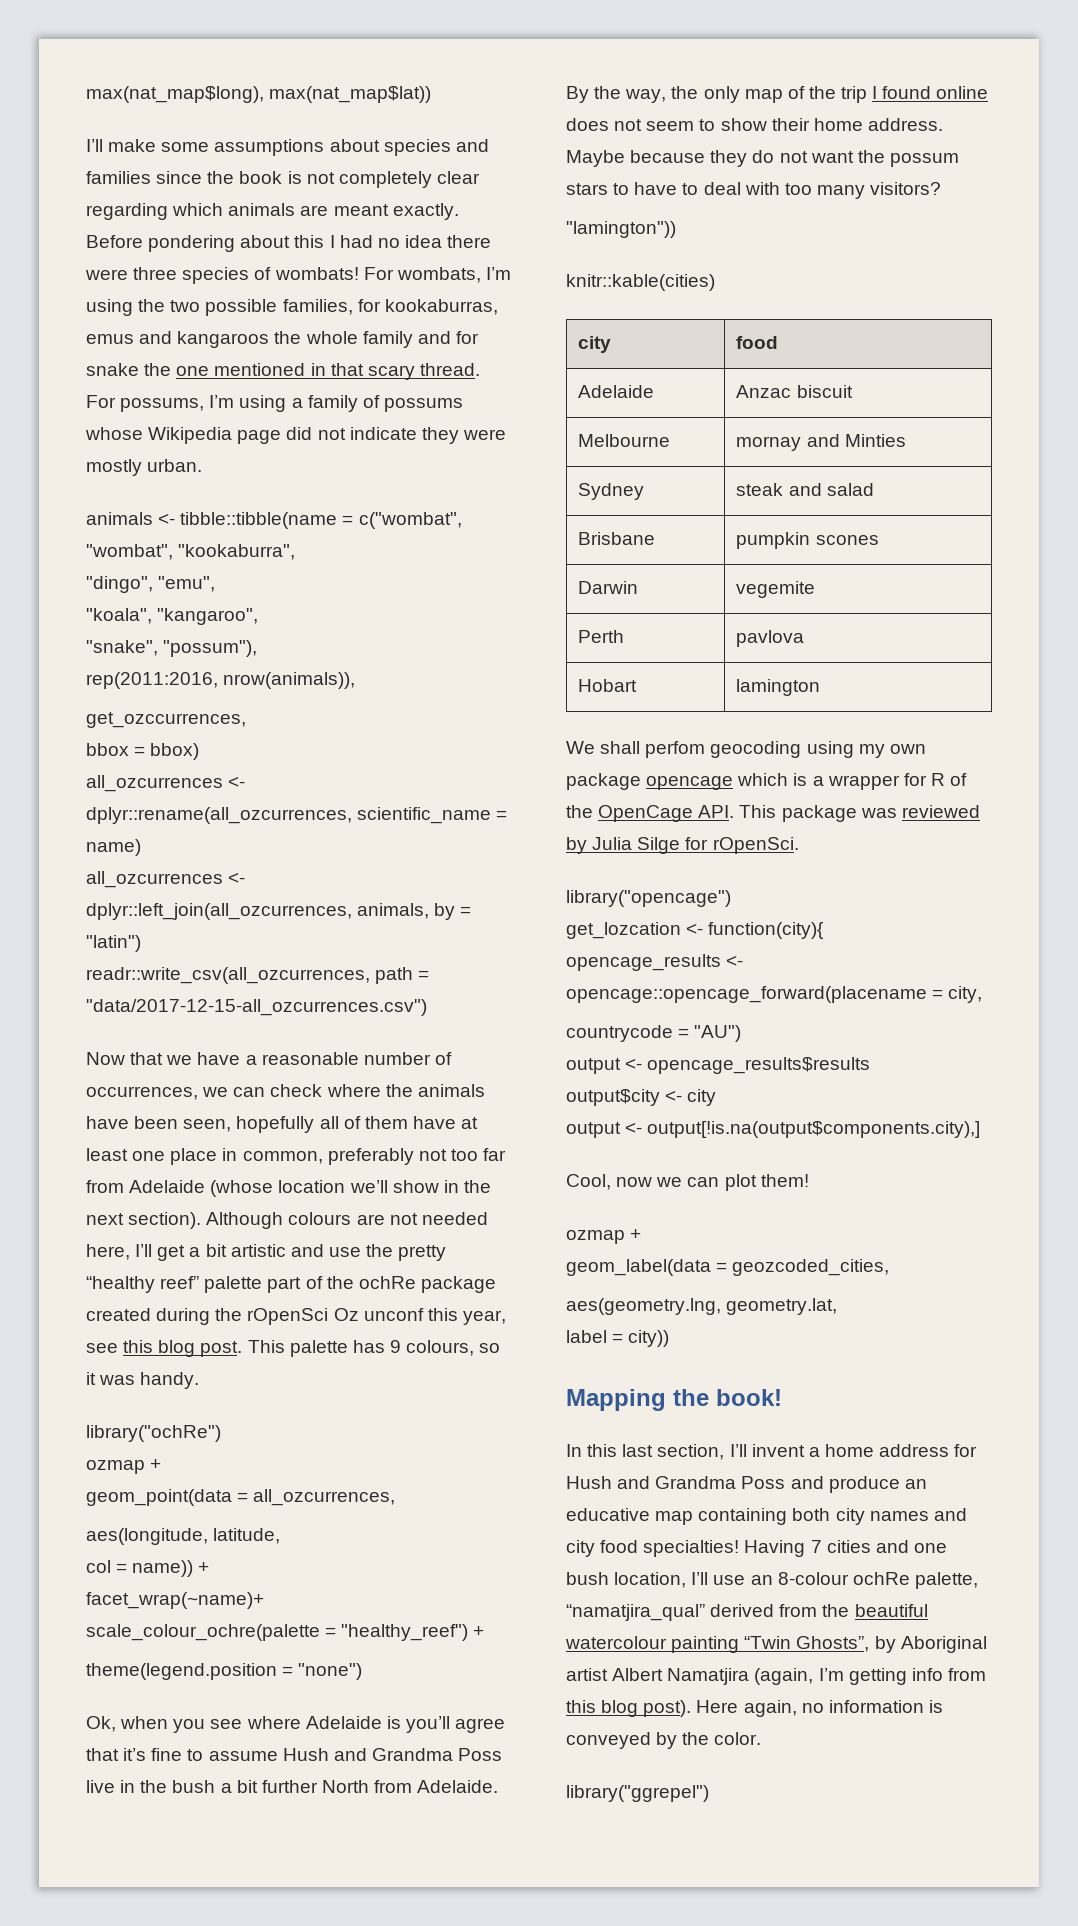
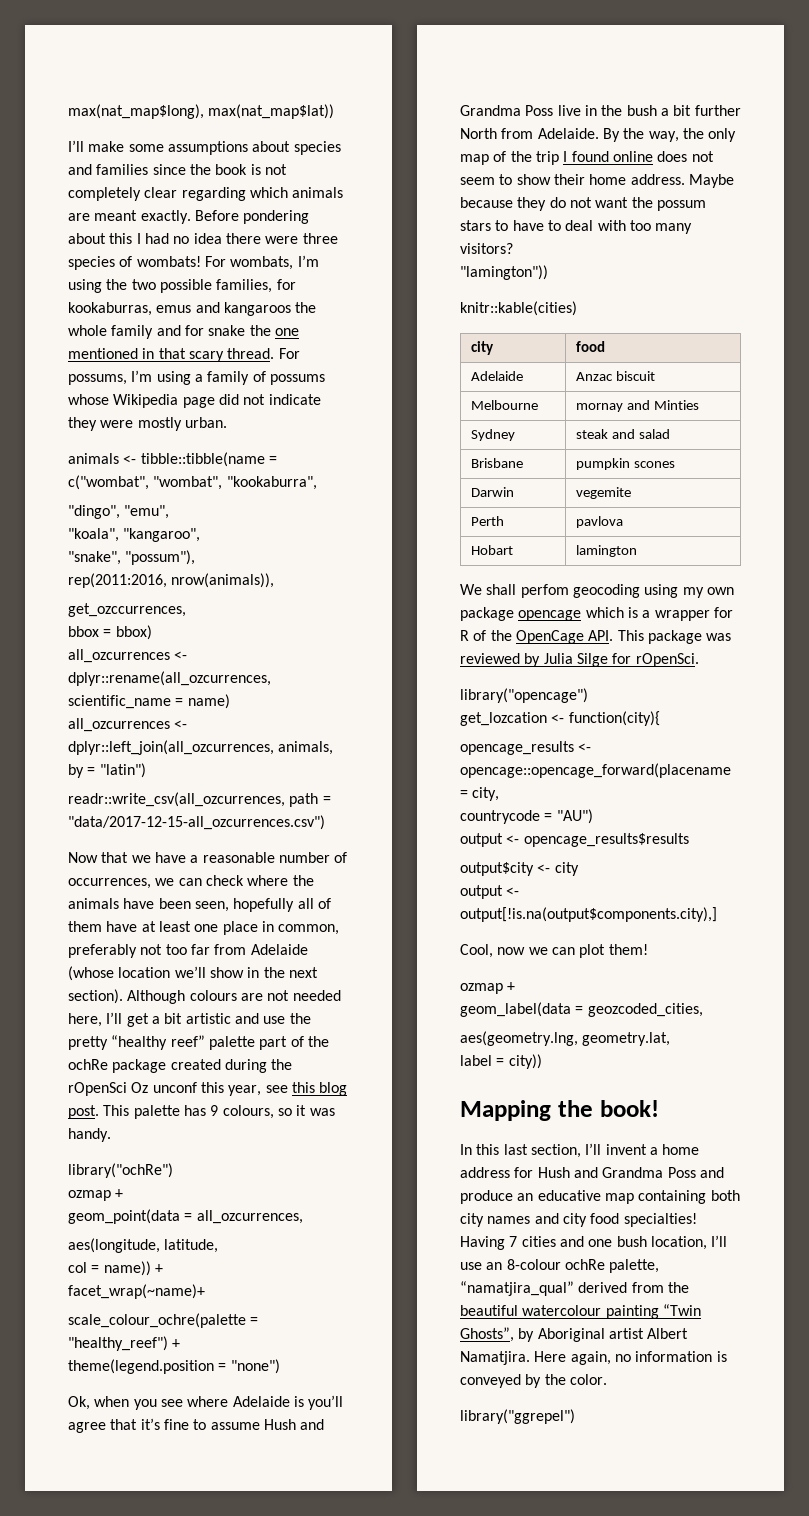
[667,1668,986,1685] [566,1700,692,1717] Namatjira (again, I’m getting info from this blog post). -> [460,1351,530,1365] Namatjira.

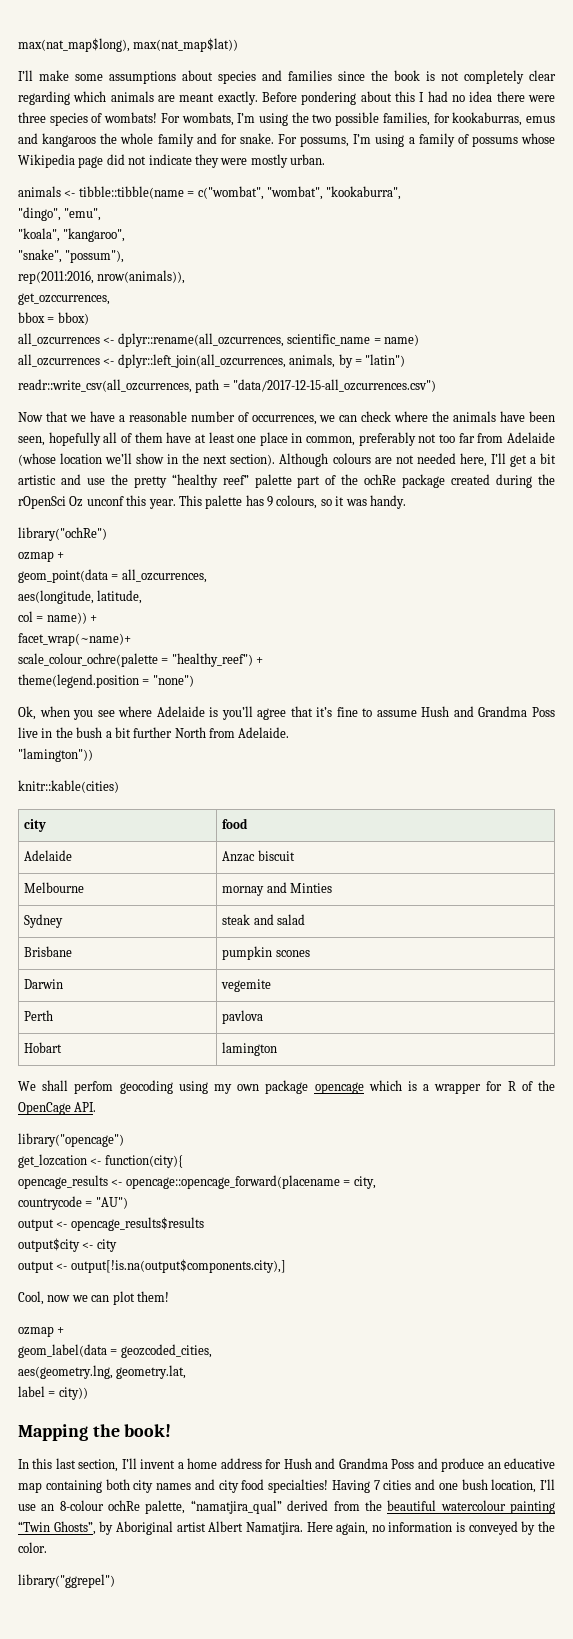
[208,325,299,336] [68,348,275,362] snake the one mentioned in that scary thread. -> [239,133,274,144] snake.
[228,1082,348,1096] [68,1105,99,1119] year, see this blog post. -> [148,499,176,509] year.
[602,128,737,142] [460,151,714,165] [460,174,734,188] [460,197,706,211] [460,220,693,234] [460,243,513,254] By the way, the only map of the trip I found online does not seem to show their home address. Maybe because they do not want the possum stars to have to deal with too many visitors? -> (290, 732) none
[617,630,732,644] [460,653,699,667] This package was reviewed by Julia Silge for rOpenSci. -> (97, 1107) none

